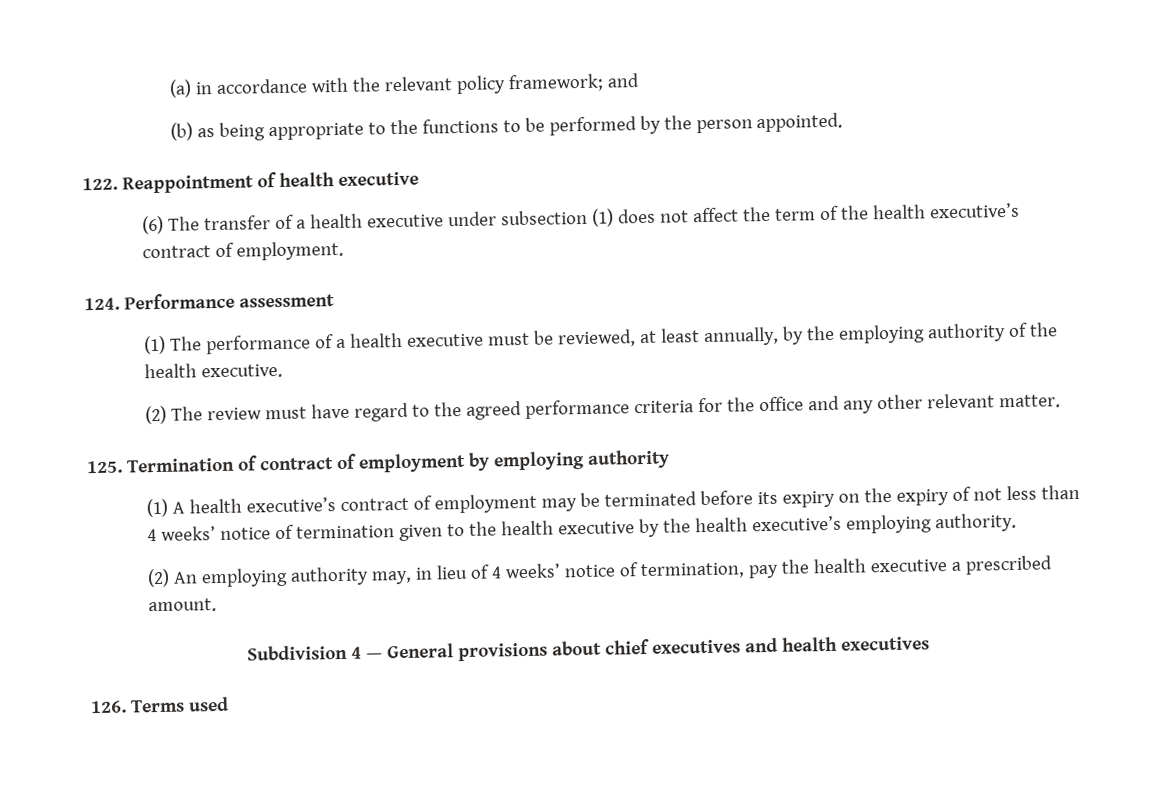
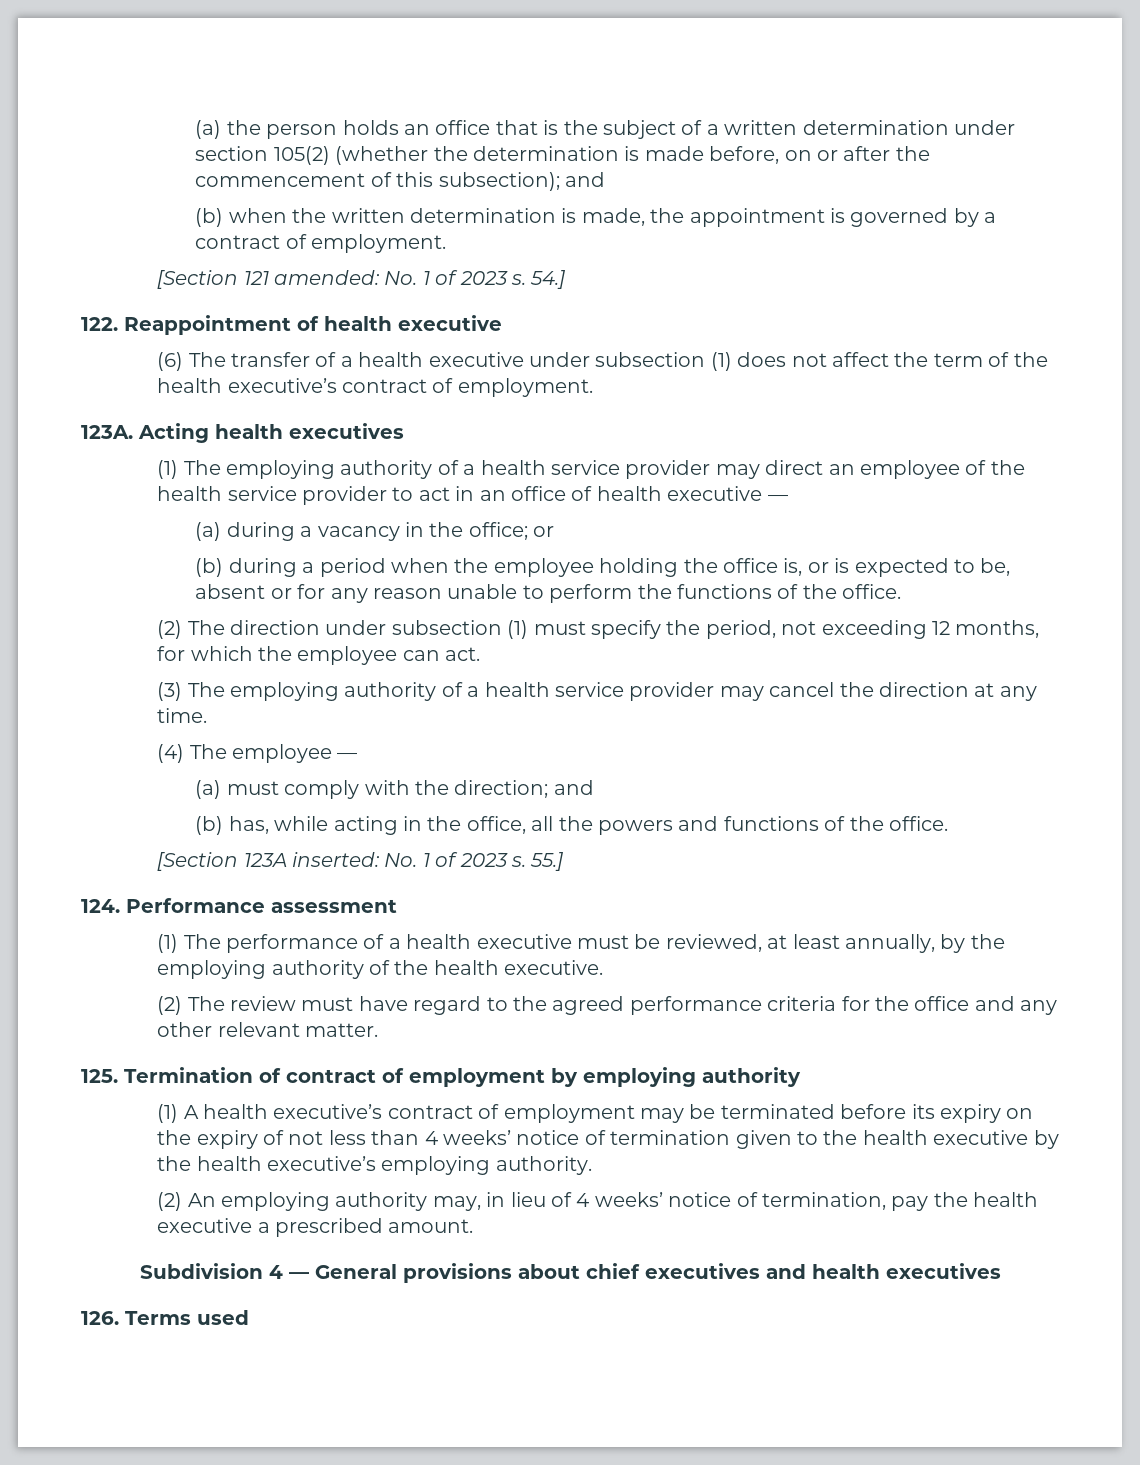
[168,73,639,98] [169,112,844,141] (a) in accordance with the relevant policy framework; and // (b) as being appropriate to the functions to be performed by the person appointed. -> [195,120,1015,139] [195,146,930,165] [195,172,605,191] [195,208,997,227] [195,234,447,253] [157,270,567,289] (a) the person holds an office that is the subject of a written determination under section 105(2) (whether the determination is made before, on or after the commencement of this subsection); and // (b) when the written determination is made, the appointment is governed by a contract of employment. // [Section 121 amended: No. 1 of 2023 s. 54.]
(345, 250) none -> [81,423,404,443] [157,460,1025,479] [157,486,788,505] [195,522,555,541] [195,558,1011,577] [195,584,902,603] [157,620,1040,639] [157,646,481,665] [157,682,1037,701] [157,708,208,723] [157,744,358,763] [195,780,594,799] [195,816,948,835] [157,852,565,871] // 123A. Acting health executives // (1) The employing authority of a health service provider may direct an employee of the health service provider to act in an office of health executive — // (a) during a vacancy in the office; or // (b) during a period when the employee holding the office is, or is expected to be, absent or for any reason unable to perform the functions of the office. // (2) The direction under subsection (1) must specify the period, not exceeding 12 months, for which the employee can act. // (3) The employing authority of a health service provider may cancel the direction at any time. // (4) The employee — // (a) must comply with the direction; and // (b) has, while acting in the office, all the powers and functions of the office. // [Section 123A inserted: No. 1 of 2023 s. 55.]

